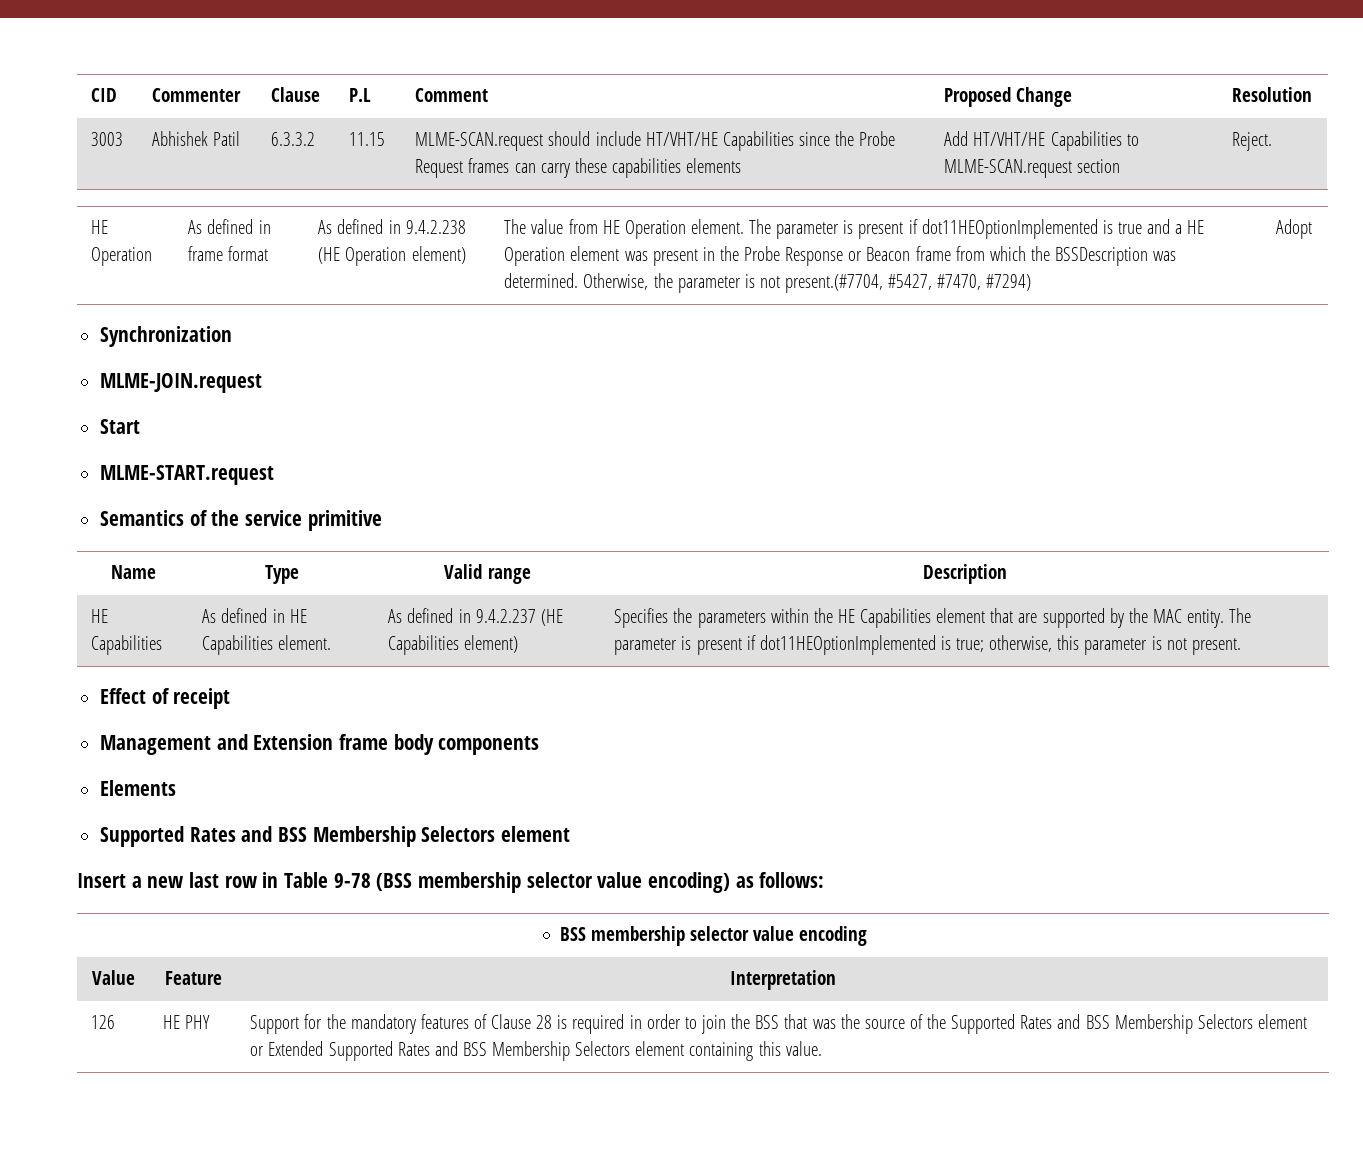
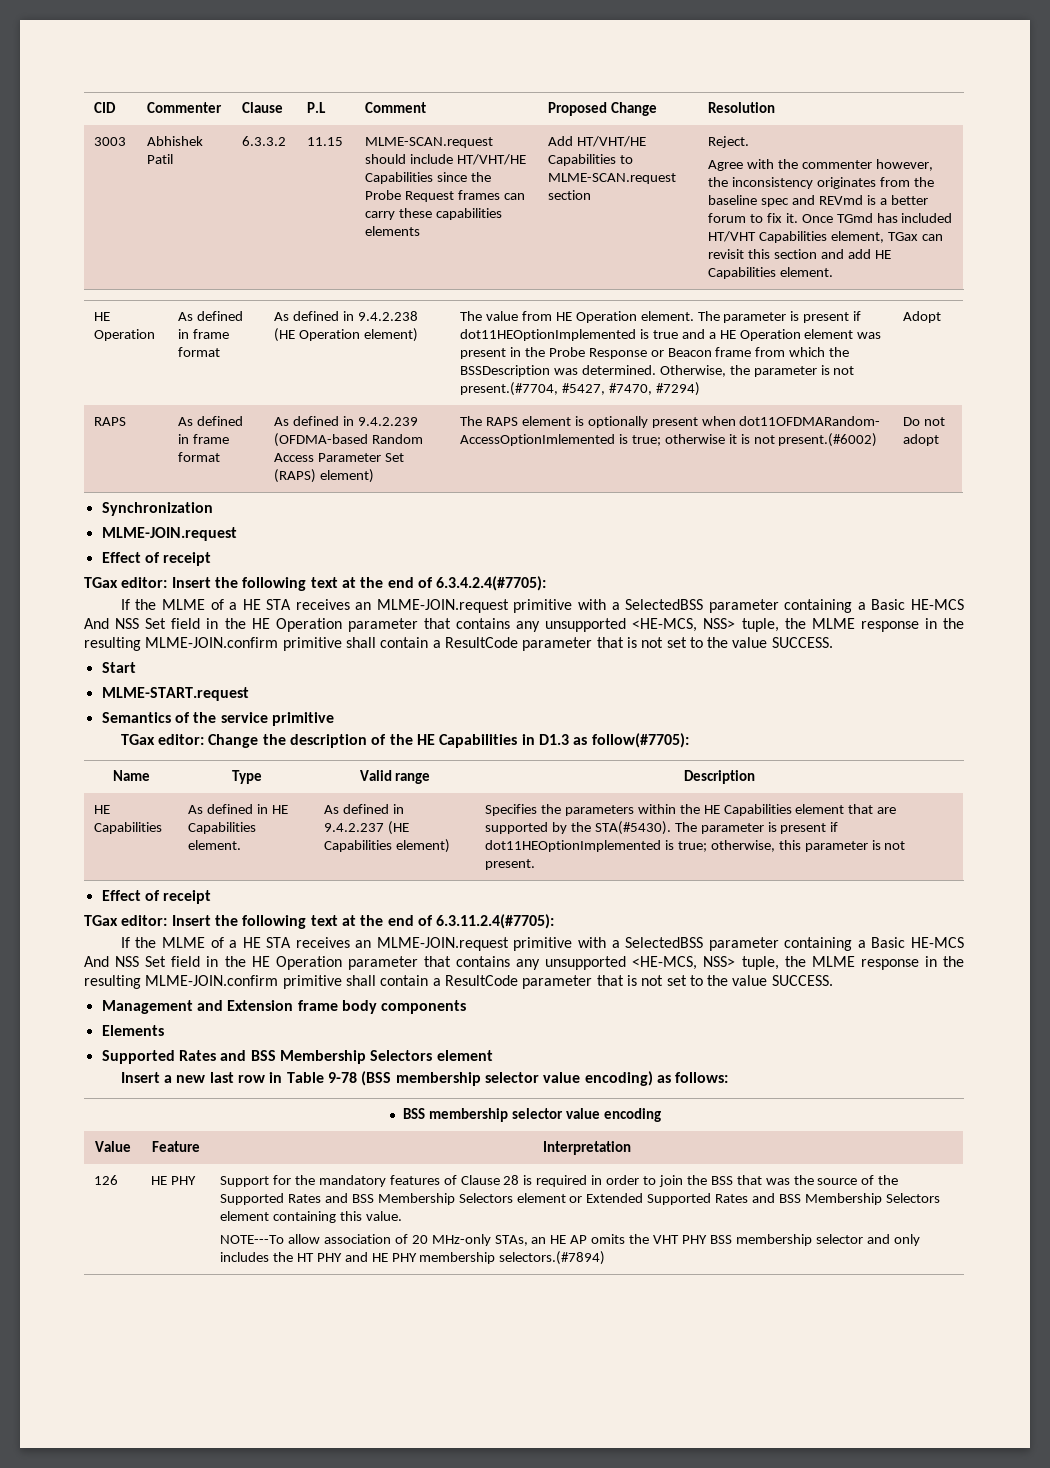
(1273, 141) none -> [708,159,933,171] [708,177,934,189] [708,195,928,207] [708,213,953,223] [708,231,943,243] [708,249,891,259] [708,267,833,279] // Agree with the commenter however, the inconsistency originates from the baseline spec and REVmd is a better forum to fix it. Once TGmd has included HT/VHT Capabilities element, TGax can revisit this section and add HE Capabilities element.
[100,326,233,347] [100,373,263,393] // Synchronization // MLME-JOIN.request -> [94,417,127,426] [178,416,243,426] [178,434,229,444] [178,452,221,462] [274,416,418,426] [274,433,423,447] [274,453,404,462] [274,469,374,483] [460,416,881,428] [460,433,878,447] [903,417,945,426] [903,434,940,446] [101,502,213,516] [101,527,237,541] [101,552,212,566] [84,576,547,591] [120,599,965,613] [84,618,965,632] [84,637,833,651] // RAPS | As defined in frame format | As defined in 9.4.2.239 (OFDMA-based Random Access Parameter Set (RAPS) element) | The RAPS element is optionally present when dot11OFDMARandom- AccessOptionImlemented is true; otherwise it is not present.(#6002) | Do not adopt // Synchronization // MLME-JOIN.request // Effect of receipt // TGax editor: Insert the following text at the end of 6.3.4.2.4(#7705): // If the MLME of a HE STA receives an MLME-JOIN.request primitive with a SelectedBSS parameter containing a Basic HE-MCS And NSS Set field in the HE Operation parameter that contains any unsupported <HE-MCS, NSS> tuple, the MLME response in the resulting MLME-JOIN.confirm primitive shall contain a ResultCode parameter that is not set to the value SUCCESS.
(382, 520) none -> [120,733,689,748] // TGax editor: Change the description of the HE Capabilities in D1.3 as follow(#7705):
[1152,609,1225,628] MAC entity. -> [594,821,671,835] STA(#5430).
(231, 698) none -> [84,914,555,929] [120,937,965,951] [84,956,965,970] [84,975,833,989] // TGax editor: Insert the following text at the end of 6.3.11.2.4(#7705): // If the MLME of a HE STA receives an MLME-JOIN.request primitive with a SelectedBSS parameter containing a Basic HE-MCS And NSS Set field in the HE Operation parameter that contains any unsupported <HE-MCS, NSS> tuple, the MLME response in the resulting MLME-JOIN.confirm primitive shall contain a ResultCode parameter that is not set to the value SUCCESS.
(822, 1048) none -> [220,1234,920,1246] [220,1251,606,1265] // NOTE---To allow association of 20 MHz-only STAs, an HE AP omits the VHT PHY BSS membership selector and only includes the HT PHY and HE PHY membership selectors.(#7894)

